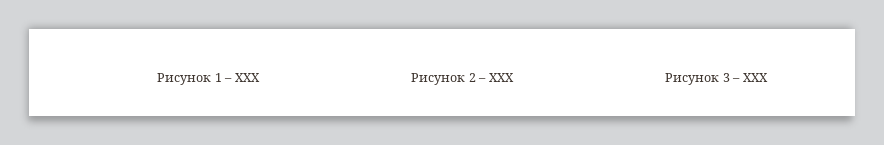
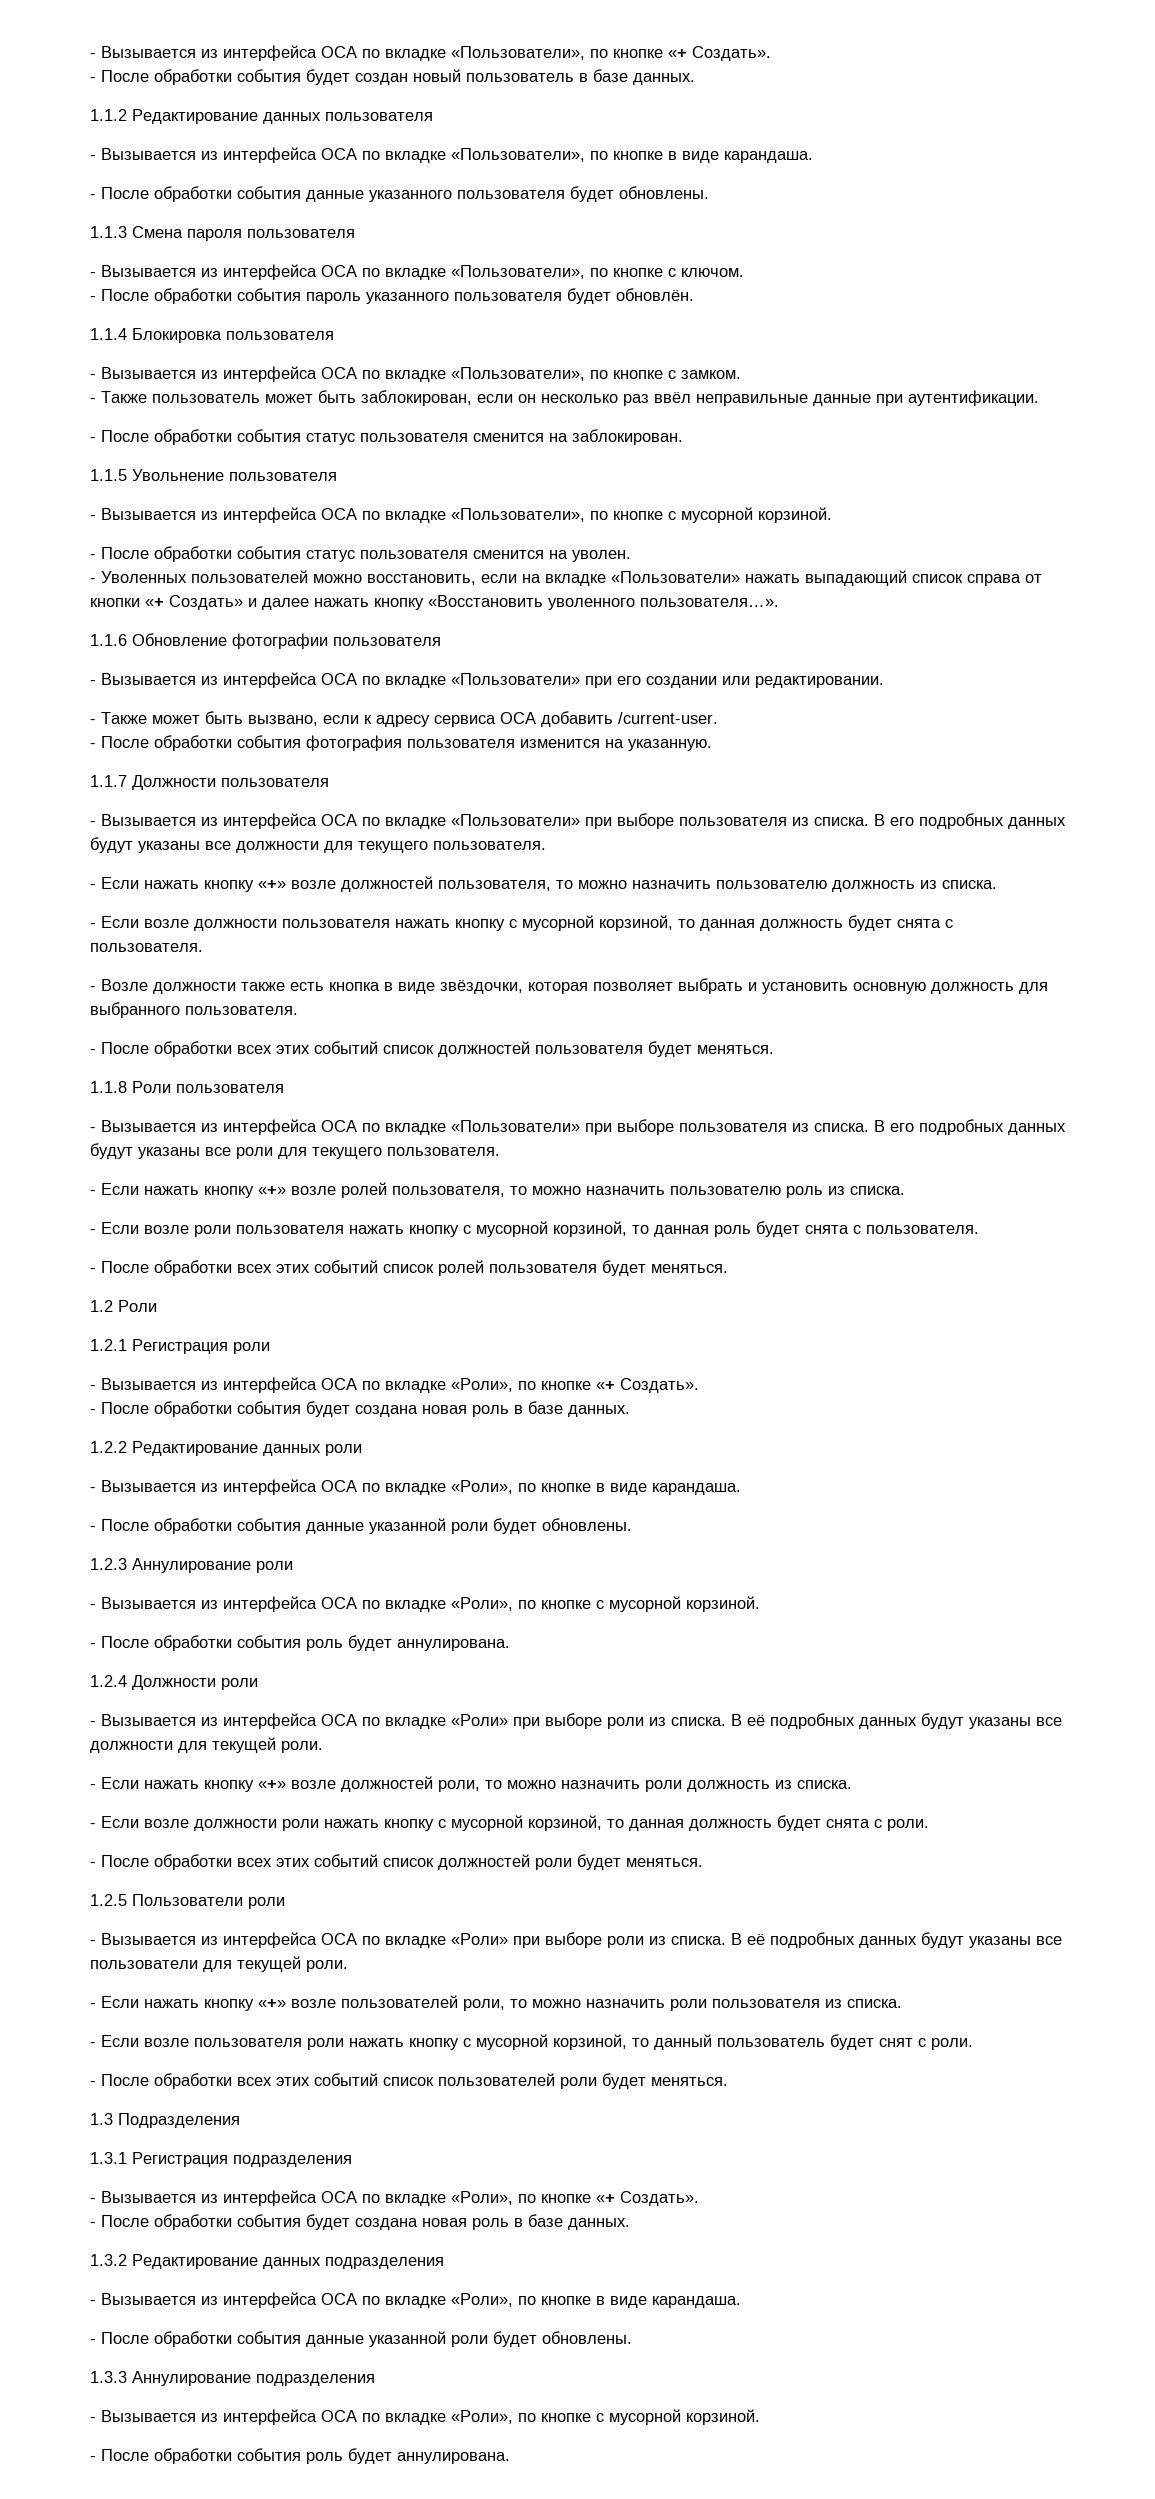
[157,73,260,85] [411,73,514,85] [665,73,768,85] Рисунок 1 – ХХХ // Рисунок 2 – ХХХ // Рисунок 3 – ХХХ -> [90,45,771,61] [90,69,695,85] [90,109,433,124] [90,147,813,163] [90,186,709,202] [90,226,355,241] [90,264,744,280] [90,288,694,304] [90,328,334,343] [90,366,741,382] [90,390,1039,406] [90,429,683,445] [90,469,337,481] [90,507,832,523] [90,546,631,562] [90,570,1042,586] [90,595,779,610] [90,633,441,649] [90,672,884,688] [90,711,718,727] [90,735,712,751] [90,775,329,790] [90,813,1066,829] [90,837,546,853] [90,876,997,892] [90,915,953,931] [90,943,203,952] [90,978,1048,994] [90,1002,298,1018] [90,1041,774,1057] [90,1081,284,1093] [90,1119,1066,1135] [90,1143,500,1159] [90,1182,905,1198] [90,1221,979,1237] [90,1260,728,1276] [90,1300,157,1312] [90,1339,270,1354] [90,1377,699,1393] [90,1401,630,1417] [90,1441,362,1456] [90,1479,741,1495] [90,1518,632,1534] [90,1558,293,1573] [90,1596,760,1612] [90,1635,510,1651] [90,1675,258,1690] [90,1713,1062,1729] [90,1737,323,1753] [90,1776,852,1792] [90,1815,929,1831] [90,1854,703,1870] [90,1894,285,1909] [90,1932,1062,1948] [90,1956,348,1972] [90,1995,902,2011] [90,2034,973,2050] [90,2073,728,2089] [90,2113,240,2128] [90,2152,352,2167] [90,2190,699,2206] [90,2214,630,2230] [90,2254,444,2269] [90,2292,741,2308] [90,2331,632,2347] [90,2371,375,2386] [90,2409,760,2425] [90,2448,510,2464] - Вызывается из интерфейса ОСА по вкладке «Пользователи», по кнопке «+ Создать». // - После обработки события будет создан новый пользователь в базе данных. // 1.1.2 Редактирование данных пользователя // - Вызывается из интерфейса ОСА по вкладке «Пользователи», по кнопке в виде карандаша. // - После обработки события данные указанного пользователя будет обновлены. // 1.1.3 Смена пароля пользователя // - Вызывается из интерфейса ОСА по вкладке «Пользователи», по кнопке с ключом. // - После обработки события пароль указанного пользователя будет обновлён. // 1.1.4 Блокировка пользователя // - Вызывается из интерфейса ОСА по вкладке «Пользователи», по кнопке с замком. // - Также пользователь может быть заблокирован, если он несколько раз ввёл неправильные данные при аутентификации. // - После обработки события статус пользователя сменится на заблокирован. // 1.1.5 Увольнение пользователя // - Вызывается из интерфейса ОСА по вкладке «Пользователи», по кнопке с мусорной корзиной. // - После обработки события статус пользователя сменится на уволен. // - Уволенных пользователей можно восстановить, если на вкладке «Пользователи» нажать выпадающий список справа от кнопки «+ Создать» и далее нажать кнопку «Восстановить уволенного пользователя…». // 1.1.6 Обновление фотографии пользователя // - Вызывается из интерфейса ОСА по вкладке «Пользователи» при его создании или редактировании. // - Также может быть вызвано, если к адресу сервиса ОСА добавить /current-user. // - После обработки события фотография пользователя изменится на указанную. // 1.1.7 Должности пользователя // - Вызывается из интерфейса ОСА по вкладке «Пользователи» при выборе пользователя из списка. В его подробных данных будут указаны все должности для текущего пользователя. // - Если нажать кнопку «+» возле должностей пользователя, то можно назначить пользователю должность из списка. // - Если возле должности пользователя нажать кнопку с мусорной корзиной, то данная должность будет снята с пользователя. // - Возле должности также есть кнопка в виде звёздочки, которая позволяет выбрать и установить основную должность для выбранного пользователя. // - После обработки всех этих событий список должностей пользователя будет меняться. // 1.1.8 Роли пользователя // - Вызывается из интерфейса ОСА по вкладке «Пользователи» при выборе пользователя из списка. В его подробных данных будут указаны все роли для текущего пользователя. // - Если нажать кнопку «+» возле ролей пользователя, то можно назначить пользователю роль из списка. // - Если возле роли пользователя нажать кнопку с мусорной корзиной, то данная роль будет снята с пользователя. // - После обработки всех этих событий список ролей пользователя будет меняться. // 1.2 Роли // 1.2.1 Регистрация роли // - Вызывается из интерфейса ОСА по вкладке «Роли», по кнопке «+ Создать». // - После обработки события будет создана новая роль в базе данных. // 1.2.2 Редактирование данных роли // - Вызывается из интерфейса ОСА по вкладке «Роли», по кнопке в виде карандаша. // - После обработки события данные указанной роли будет обновлены. // 1.2.3 Аннулирование роли // - Вызывается из интерфейса ОСА по вкладке «Роли», по кнопке с мусорной корзиной. // - После обработки события роль будет аннулирована. // 1.2.4 Должности роли // - Вызывается из интерфейса ОСА по вкладке «Роли» при выборе роли из списка. В её подробных данных будут указаны все должности для текущей роли. // - Если нажать кнопку «+» возле должностей роли, то можно назначить роли должность из списка. // - Если возле должности роли нажать кнопку с мусорной корзиной, то данная должность будет снята с роли. // - После обработки всех этих событий список должностей роли будет меняться. // 1.2.5 Пользователи роли // - Вызывается из интерфейса ОСА по вкладке «Роли» при выборе роли из списка. В её подробных данных будут указаны все пользователи для текущей роли. // - Если нажать кнопку «+» возле пользователей роли, то можно назначить роли пользователя из списка. // - Если возле пользователя роли нажать кнопку с мусорной корзиной, то данный пользователь будет снят с роли. // - После обработки всех этих событий список пользователей роли будет меняться. // 1.3 Подразделения // 1.3.1 Регистрация подразделения // - Вызывается из интерфейса ОСА по вкладке «Роли», по кнопке «+ Создать». // - После обработки события будет создана новая роль в базе данных. // 1.3.2 Редактирование данных подразделения // - Вызывается из интерфейса ОСА по вкладке «Роли», по кнопке в виде карандаша. // - После обработки события данные указанной роли будет обновлены. // 1.3.3 Аннулирование подразделения // - Вызывается из интерфейса ОСА по вкладке «Роли», по кнопке с мусорной корзиной. // - После обработки события роль будет аннулирована.

